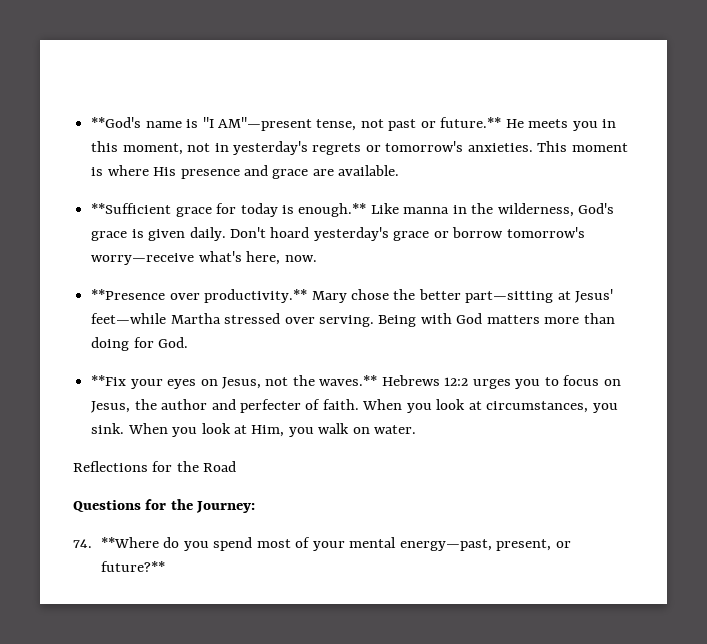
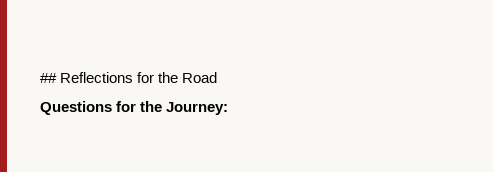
[91,117,617,131] [91,141,628,155] [91,165,400,179] [91,203,615,217] [91,227,585,241] [91,251,317,265] [91,289,614,303] [91,313,615,327] [91,337,189,351] [91,375,621,389] [91,399,618,413] [91,423,417,437] **God's name is "I AM"—present tense, not past or future.** He meets you in this moment, not in yesterday's regrets or tomorrow's anxieties. This moment is where His presence and grace are available. // **Sufficient grace for today is enough.** Like manna in the wilderness, God's grace is given daily. Don't hoard yesterday's grace or borrow tomorrow's worry—receive what's here, now. // **Presence over productivity.** Mary chose the better part—sitting at Jesus' feet—while Martha stressed over serving. Being with God matters more than doing for God. // **Fix your eyes on Jesus, not the waves.** Hebrews 12:2 urges you to focus on Jesus, the author and perfecter of faith. When you look at circumstances, you sink. When you look at Him, you walk on water. // -> [40,73,57,83] ##
[73,537,571,551] [100,561,165,572] // 74. **Where do you spend most of your mental energy—past, present, or future?** -> (229, 108) none

